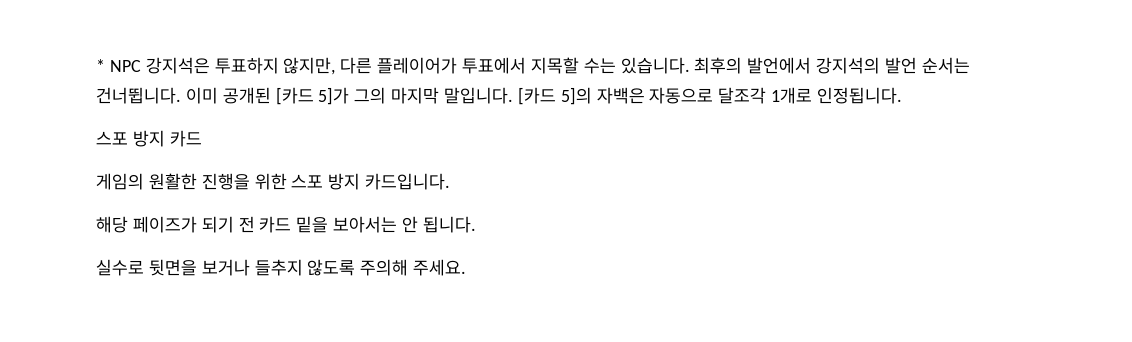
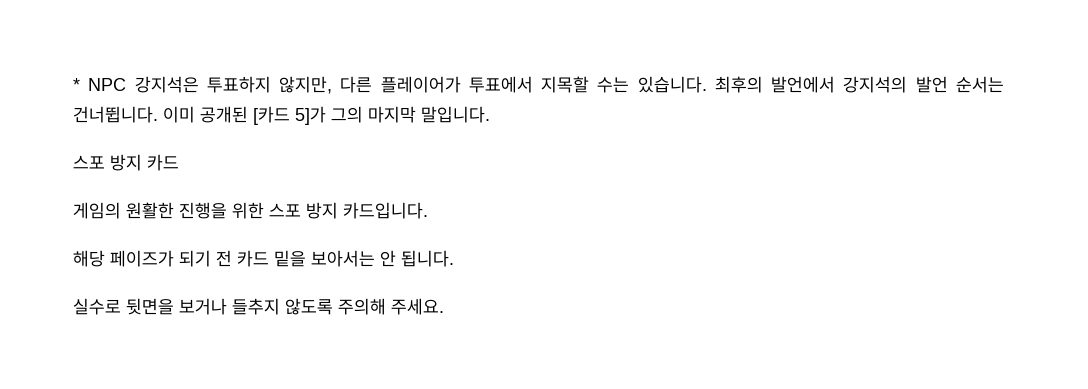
[517,87,903,105] [카드 5]의 자백은 자동으로 달조각 1개로 인정됩니다. -> (490, 114) none

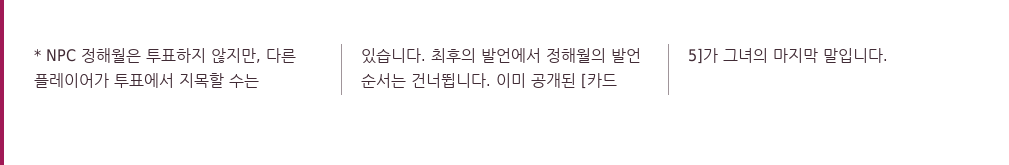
[134,76,199,93] 강지석은 -> [81,48,141,63] 정해월은
[843,76,908,93] 강지석의 -> [546,48,606,63] 정해월의
[331,106,363,123] 그의 -> [723,48,768,63] 그녀의
[73,154,179,171] [73,202,428,219] [73,250,454,267] [73,298,444,315] // 스포 방지 카드 // 게임의 원활한 진행을 위한 스포 방지 카드입니다. // 해당 페이즈가 되기 전 카드 밑을 보아서는 안 됩니다. // 실수로 뒷면을 보거나 들추지 않도록 주의해 주세요. -> (888, 55) none

